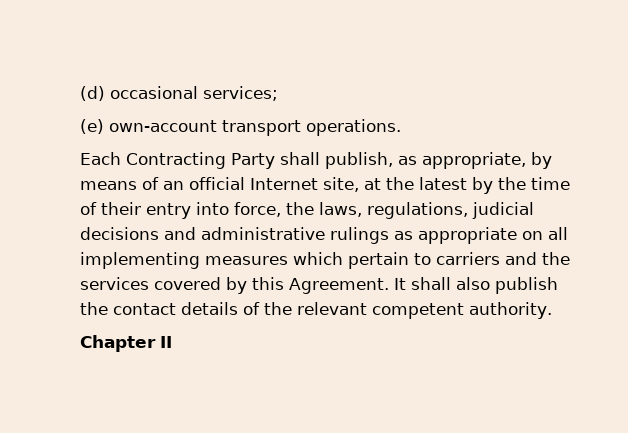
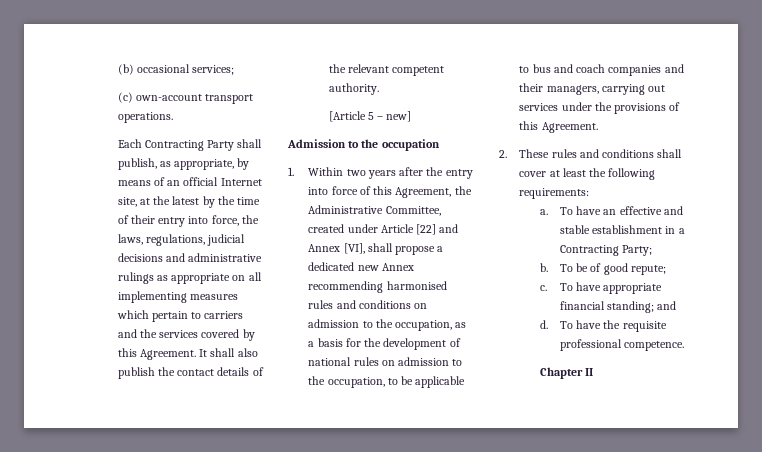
[79,86,105,101] (d) -> [117,64,134,75] (b)
[79,119,104,134] (e) -> [117,92,133,103] (c)
(552, 310) none -> [328,111,412,122] [287,139,440,151] [288,167,473,179] [308,186,472,198] [308,205,441,216] [308,224,459,235] [308,243,444,255] [308,262,414,271] [308,281,447,293] [308,300,428,309] [308,319,467,331] [308,338,461,350] [308,357,463,366] [308,376,466,388] [519,64,684,76] [519,83,666,95] [519,102,681,114] [519,121,598,133] [499,149,683,158] [519,168,656,180] [519,188,590,199] [539,206,683,215] [559,225,685,234] [559,245,653,256] [539,263,666,275] [539,282,663,294] [559,301,677,313] [539,320,667,332] [559,339,685,351] // [Article 5 – new] // Admission to the occupation // 1. Within two years after the entry into force of this Agreement, the Administrative Committee, created under Article [22] and Annex [VI], shall propose a dedicated new Annex recommending harmonised rules and conditions on admission to the occupation, as a basis for the development of national rules on admission to the occupation, to be applicable to bus and coach companies and their managers, carrying out services under the provisions of this Agreement. // 2. These rules and conditions shall cover at least the following requirements: // a. To have an effective and stable establishment in a Contracting Party; // b. To be of good repute; // c. To have appropriate financial standing; and // d. To have the requisite professional competence.

